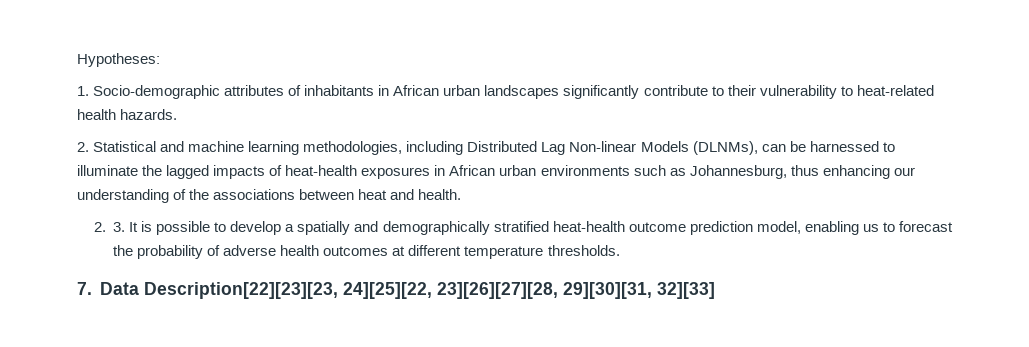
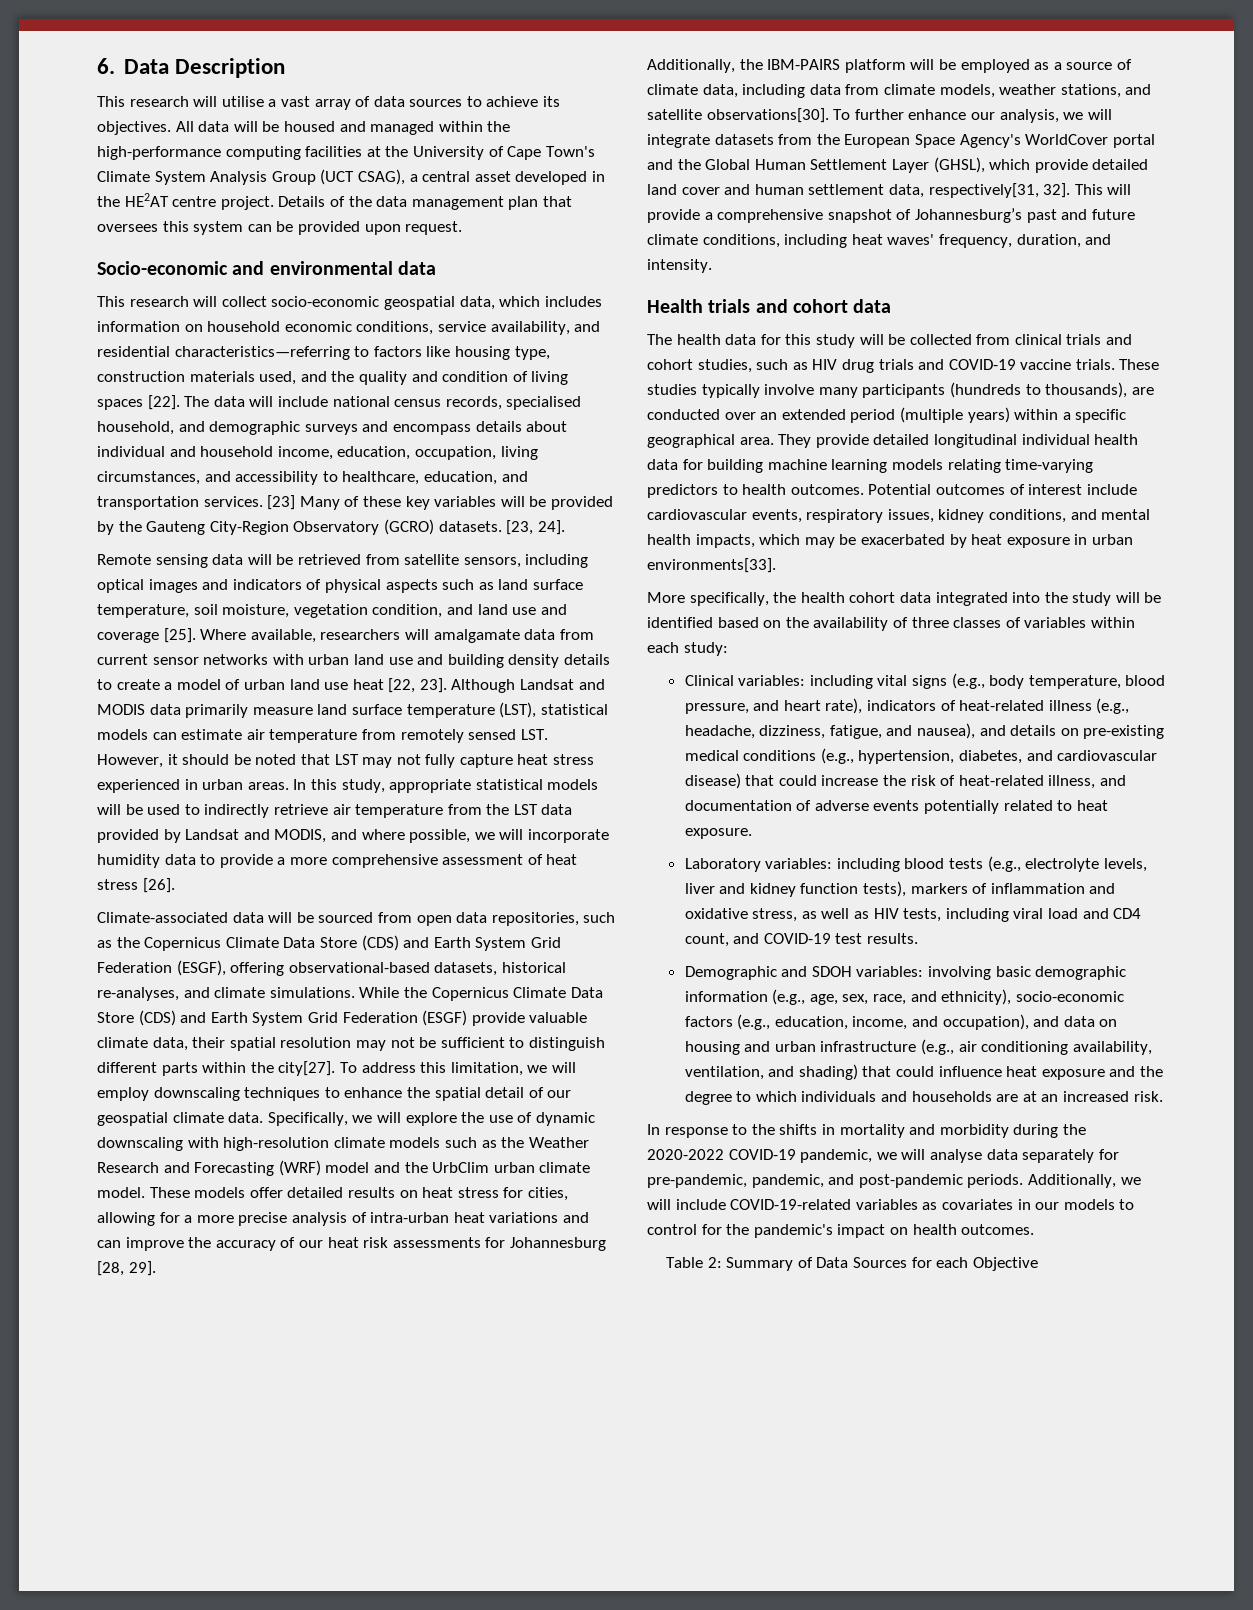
[77,53,160,67] [77,85,934,99] [77,109,178,120] [77,141,895,155] [77,165,915,179] [77,189,462,203] [93,221,953,235] [113,245,620,259] [77,282,715,299] Hypotheses: // 1. Socio-demographic attributes of inhabitants in African urban landscapes significantly contribute to their vulnerability to heat-related health hazards. // 2. Statistical and machine learning methodologies, including Distributed Lag Non-linear Models (DLNMs), can be harnessed to illuminate the lagged impacts of heat-health exposures in African urban environments such as Johannesburg, thus enhancing our understanding of the associations between heat and health. // 2. 3. It is possible to develop a spatially and demographically stratified heat-health outcome prediction model, enabling us to forecast the probability of adverse health outcomes at different temperature thresholds. // 7. Data Description[22][23][23, 24][25][22, 23][26][27][28, 29][30][31, 32][33] -> [97,58,285,78] [97,96,561,110] [97,121,511,135] [97,146,595,160] [97,169,605,185] [97,193,572,210] [97,221,463,235] [97,261,436,275] [97,296,602,310] [97,321,601,335] [97,346,550,360] [97,371,569,385] [97,395,582,410] [97,421,568,435] [97,446,538,460] [97,471,528,485] [97,495,613,510] [97,519,565,535] [97,554,589,568] [97,579,583,593] [97,604,567,618] [97,628,594,643] [97,654,610,668] [97,678,605,693] [97,702,608,718] [97,729,548,743] [97,754,595,768] [97,779,599,793] [97,804,573,818] [97,829,609,843] [97,854,578,868] [97,878,175,893] [97,912,616,926] [97,935,561,951] [97,960,566,976] [97,987,603,1001] [97,1010,588,1026] [97,1037,605,1051] [97,1061,576,1076] [97,1087,572,1101] [97,1112,595,1126] [97,1137,589,1151] [97,1160,591,1176] [97,1187,568,1201] [97,1212,589,1226] [97,1237,606,1251] [97,1261,156,1276] [647,59,1132,73] [647,84,1152,98] [647,108,1112,123] [647,134,1155,148] [647,157,1149,173] [647,183,1132,198] [647,208,1135,223] [647,234,1112,248] [647,259,712,273] [647,299,892,313] [647,334,1133,348] [647,359,1160,373] [647,382,1154,398] [647,407,1127,423] [647,434,1139,448] [647,459,1094,473] [647,484,1137,498] [647,509,1151,523] [647,534,1133,548] [647,558,776,573] [647,592,1162,606] [647,617,1135,631] [647,642,728,656] [684,673,1166,689] [684,698,1130,714] [684,723,1165,739] [684,748,1158,764] [684,773,1127,789] [684,800,1108,814] [684,828,752,839] [684,856,1147,872] [684,881,1116,897] [684,908,1142,922] [684,933,919,947] [684,966,1127,980] [684,989,1124,1005] [684,1014,1118,1030] [684,1039,1152,1055] [684,1064,1164,1080] [684,1091,1163,1105] [647,1124,1086,1138] [647,1149,1119,1163] [647,1174,1141,1188] [647,1199,1135,1210] [647,1224,1035,1238] [665,1257,1038,1271] 6. Data Description // This research will utilise a vast array of data sources to achieve its objectives. All data will be housed and managed within the high-performance computing facilities at the University of Cape Town's Climate System Analysis Group (UCT CSAG), a central asset developed in the HE2AT centre project. Details of the data management plan that oversees this system can be provided upon request. // Socio-economic and environmental data // This research will collect socio-economic geospatial data, which includes information on household economic conditions, service availability, and residential characteristics—referring to factors like housing type, construction materials used, and the quality and condition of living spaces [22]. The data will include national census records, specialised household, and demographic surveys and encompass details about individual and household income, education, occupation, living circumstances, and accessibility to healthcare, education, and transportation services. [23] Many of these key variables will be provided by the Gauteng City-Region Observatory (GCRO) datasets. [23, 24]. // Remote sensing data will be retrieved from satellite sensors, including optical images and indicators of physical aspects such as land surface temperature, soil moisture, vegetation condition, and land use and coverage [25]. Where available, researchers will amalgamate data from current sensor networks with urban land use and building density details to create a model of urban land use heat [22, 23]. Although Landsat and MODIS data primarily measure land surface temperature (LST), statistical models can estimate air temperature from remotely sensed LST. However, it should be noted that LST may not fully capture heat stress experienced in urban areas. In this study, appropriate statistical models will be used to indirectly retrieve air temperature from the LST data provided by Landsat and MODIS, and where possible, we will incorporate humidity data to provide a more comprehensive assessment of heat stress [26]. // Climate-associated data will be sourced from open data repositories, such as the Copernicus Climate Data Store (CDS) and Earth System Grid Federation (ESGF), offering observational-based datasets, historical re-analyses, and climate simulations. While the Copernicus Climate Data Store (CDS) and Earth System Grid Federation (ESGF) provide valuable climate data, their spatial resolution may not be sufficient to distinguish different parts within the city[27]. To address this limitation, we will employ downscaling techniques to enhance the spatial detail of our geospatial climate data. Specifically, we will explore the use of dynamic downscaling with high-resolution climate models such as the Weather Research and Forecasting (WRF) model and the UrbClim urban climate model. These models offer detailed results on heat stress for cities, allowing for a more precise analysis of intra-urban heat variations and can improve the accuracy of our heat risk assessments for Johannesburg [28, 29]. // Additionally, the IBM-PAIRS platform will be employed as a source of climate data, including data from climate models, weather stations, and satellite observations[30]. To further enhance our analysis, we will integrate datasets from the European Space Agency's WorldCover portal and the Global Human Settlement Layer (GHSL), which provide detailed land cover and human settlement data, respectively[31, 32]. This will provide a comprehensive snapshot of Johannesburg’s past and future climate conditions, including heat waves' frequency, duration, and intensity. // Health trials and cohort data // The health data for this study will be collected from clinical trials and cohort studies, such as HIV drug trials and COVID-19 vaccine trials. These studies typically involve many participants (hundreds to thousands), are conducted over an extended period (multiple years) within a specific geographical area. They provide detailed longitudinal individual health data for building machine learning models relating time-varying predictors to health outcomes. Potential outcomes of interest include cardiovascular events, respiratory issues, kidney conditions, and mental health impacts, which may be exacerbated by heat exposure in urban environments[33]. // More specifically, the health cohort data integrated into the study will be identified based on the availability of three classes of variables within each study: // Clinical variables: including vital signs (e.g., body temperature, blood pressure, and heart rate), indicators of heat-related illness (e.g., headache, dizziness, fatigue, and nausea), and details on pre-existing medical conditions (e.g., hypertension, diabetes, and cardiovascular disease) that could increase the risk of heat-related illness, and documentation of adverse events potentially related to heat exposure. // Laboratory variables: including blood tests (e.g., electrolyte levels, liver and kidney function tests), markers of inflammation and oxidative stress, as well as HIV tests, including viral load and CD4 count, and COVID-19 test results. // Demographic and SDOH variables: involving basic demographic information (e.g., age, sex, race, and ethnicity), socio-economic factors (e.g., education, income, and occupation), and data on housing and urban infrastructure (e.g., air conditioning availability, ventilation, and shading) that could influence heat exposure and the degree to which individuals and households are at an increased risk. // In response to the shifts in mortality and morbidity during the 2020-2022 COVID-19 pandemic, we will analyse data separately for pre-pandemic, pandemic, and post-pandemic periods. Additionally, we will include COVID-19-related variables as covariates in our models to control for the pandemic's impact on health outcomes. // Table 2: Summary of Data Sources for each Objective

